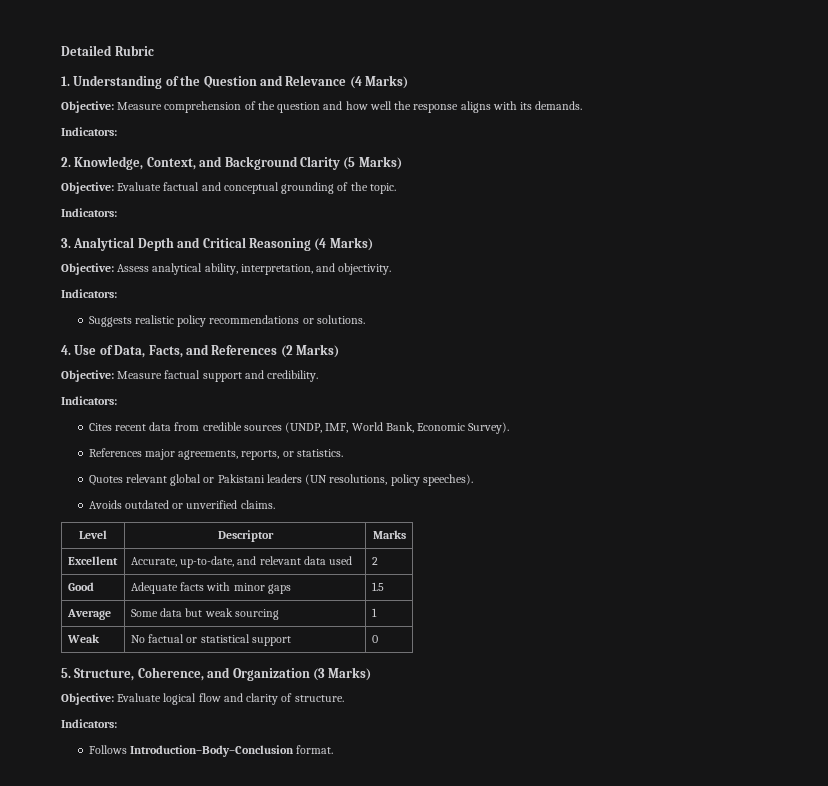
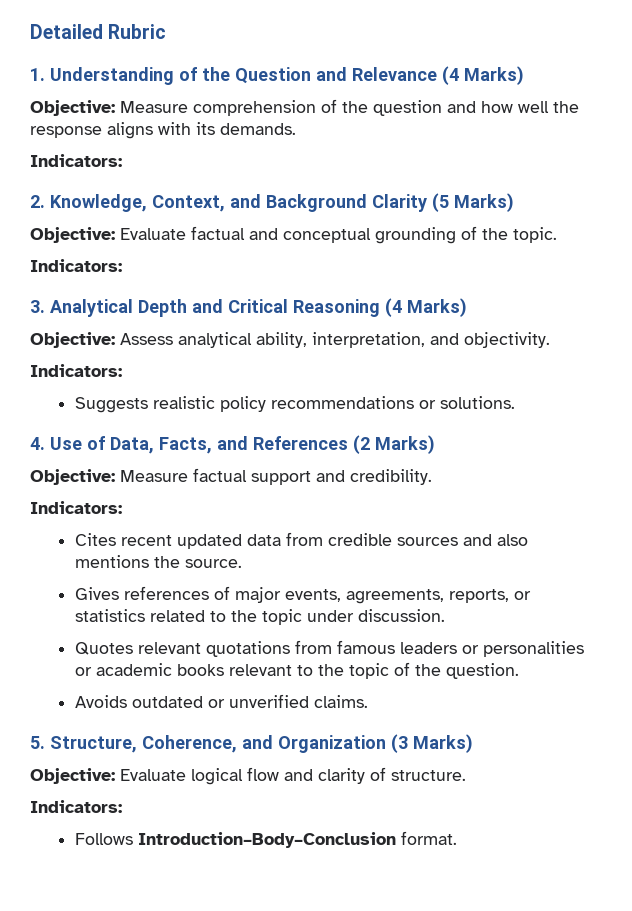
(146, 427) none -> [177,534,243,549] updated
[285,422,510,434] [88,448,343,460] [88,474,473,486] (UNDP, IMF, World Bank, Economic Survey). // References major agreements, reports, or statistics. // Quotes relevant global or Pakistani leaders (UN resolutions, policy speeches). -> [463,534,529,546] [75,555,243,568] [75,586,532,604] [75,609,446,625] [75,640,585,657] [75,662,520,679] and also mentions the source. // Gives references of major events, agreements, reports, or statistics related to the topic under discussion. // Quotes relevant quotations from famous leaders or personalities or academic books relevant to the topic of the question.
[79,530,107,539] [217,530,274,542] [372,530,406,539] [67,556,118,565] [130,556,352,568] [371,557,378,565] [67,582,94,591] [130,582,291,594] [371,582,384,591] [66,609,111,620] [130,608,279,620] [371,608,377,617] [66,634,100,643] [130,634,291,646] [371,635,378,643] // Level | Descriptor | Marks // Excellent | Accurate, up-to-date, and relevant data used | 2 // Good | Adequate facts with minor gaps | 1.5 // Average | Some data but weak sourcing | 1 // Weak | No factual or statistical support | 0 -> (369, 701) none

